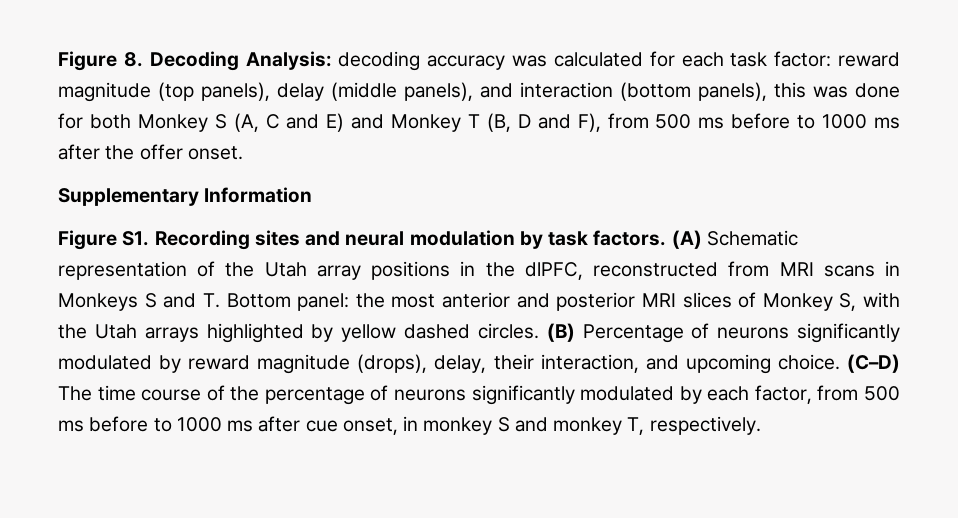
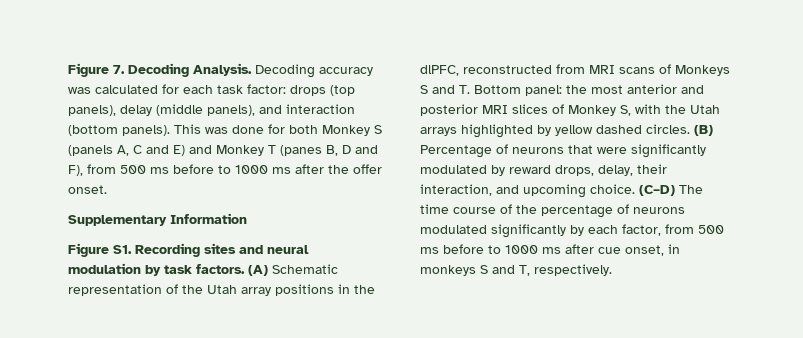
[58,51,421,71] Figure 8. Decoding Analysis: decoding -> [68,63,315,78] Figure 7. Decoding Analysis. Decoding
[838,52,901,67] [58,82,151,102] reward magnitude -> [290,85,326,96] drops
[698,82,806,101] panels), this -> [122,124,201,136] panels). This
[233,113,259,132] (A, -> [68,145,129,156] (panels A,
[486,113,511,132] (B, -> [280,145,338,156] (panes B,
[885,261,901,276] in -> [659,64,671,74] of
(790, 333) none -> [568,145,627,154] that were
[257,354,428,374] magnitude (drops), -> [555,165,594,176] drops,
[471,385,675,405] significantly modulated -> [420,224,566,238] modulated significantly
[423,417,623,435] monkey S and monkey -> [420,265,515,276] monkeys S and

